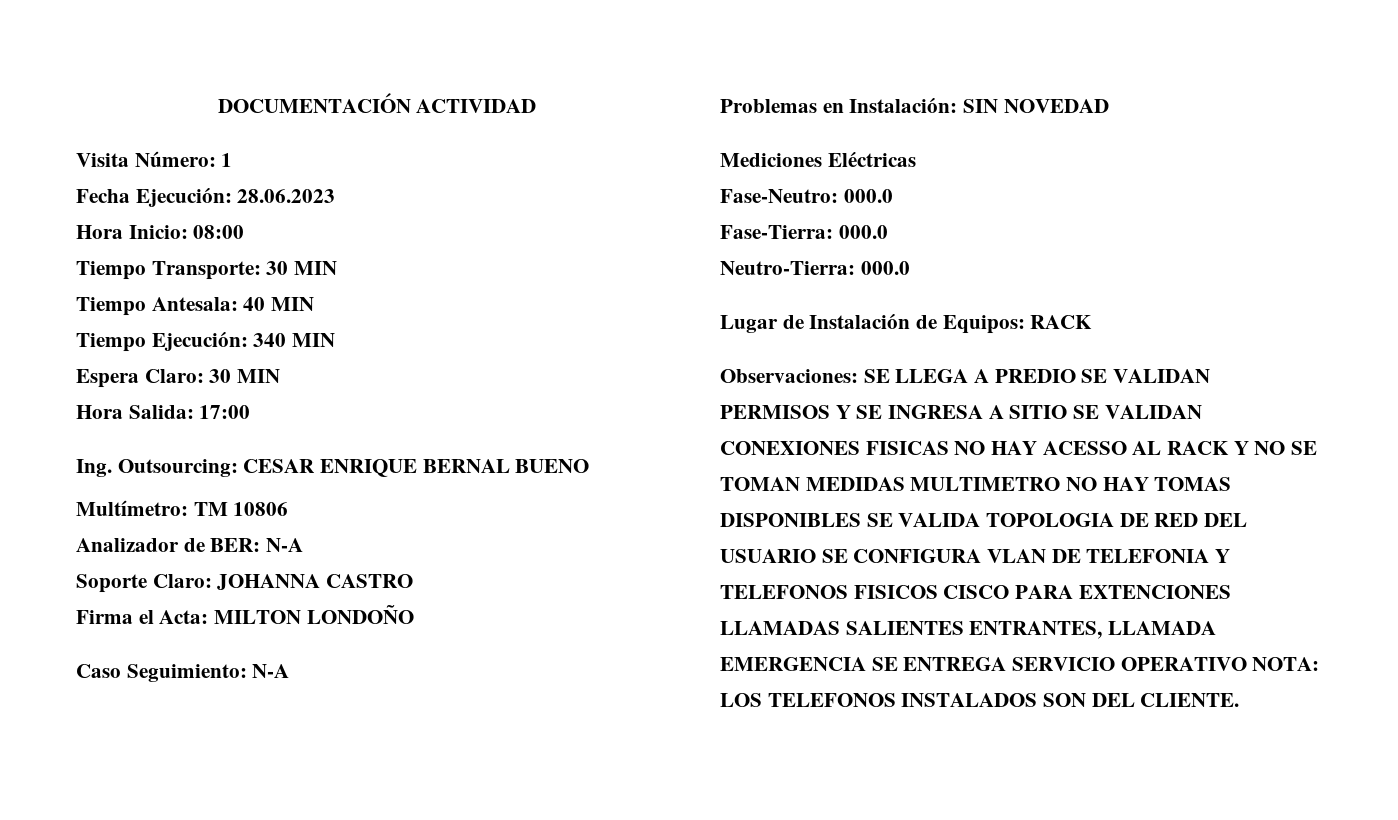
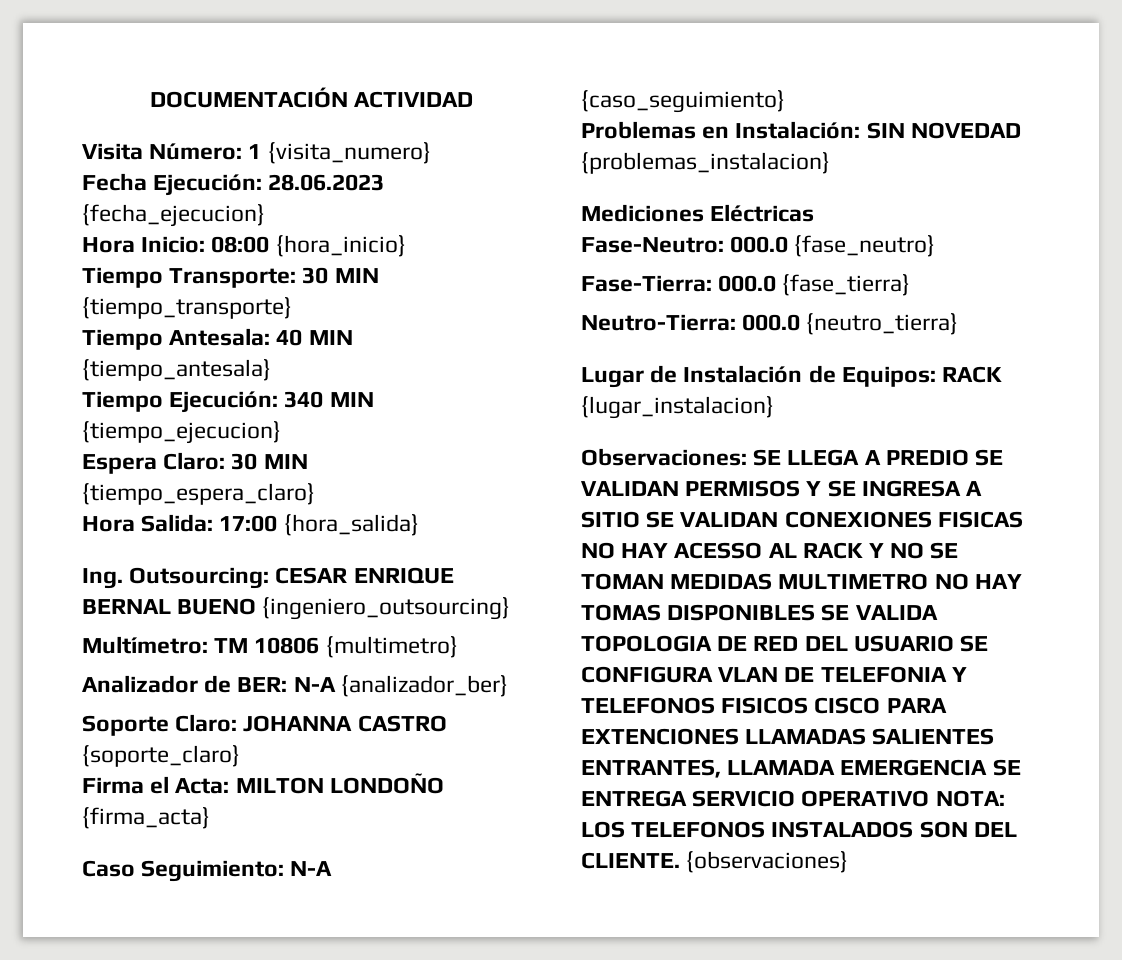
(233, 160) none -> [267,142,431,164] {visita_numero}
(336, 196) none -> [82,204,265,227] {fecha_ejecucion}
(245, 232) none -> [275,235,406,257] {hora_inicio}
(338, 268) none -> [82,297,292,319] {tiempo_transporte}
(315, 304) none -> [82,359,271,381] {tiempo_antesala}
(336, 340) none -> [82,421,281,444] {tiempo_ejecucion}
(281, 376) none -> [82,483,315,505] {tiempo_espera_claro}
(251, 412) none -> [283,514,419,536] {hora_salida}
(590, 466) none -> [262,597,511,620] {ingeniero_outsourcing}
(289, 509) none -> [325,636,458,658] {multimetro}
(304, 545) none -> [340,675,508,697] {analizador_ber}
(414, 581) none -> [82,745,240,767] {soporte_claro}
(414, 614) none -> [82,807,210,829] {firma_acta}
(290, 671) none -> [581,90,785,113] {caso_seguimiento}
(1109, 106) none -> [581,152,830,174] {problemas_instalacion}
(893, 196) none -> [794,235,936,257] {fase_neutro}
(888, 232) none -> [782,274,911,296] {fase_tierra}
(910, 268) none -> [806,313,959,335] {neutro_tierra}
(1093, 322) none -> [581,396,774,419] {lugar_instalacion}
(1240, 700) none -> [686,851,849,873] {observaciones}

